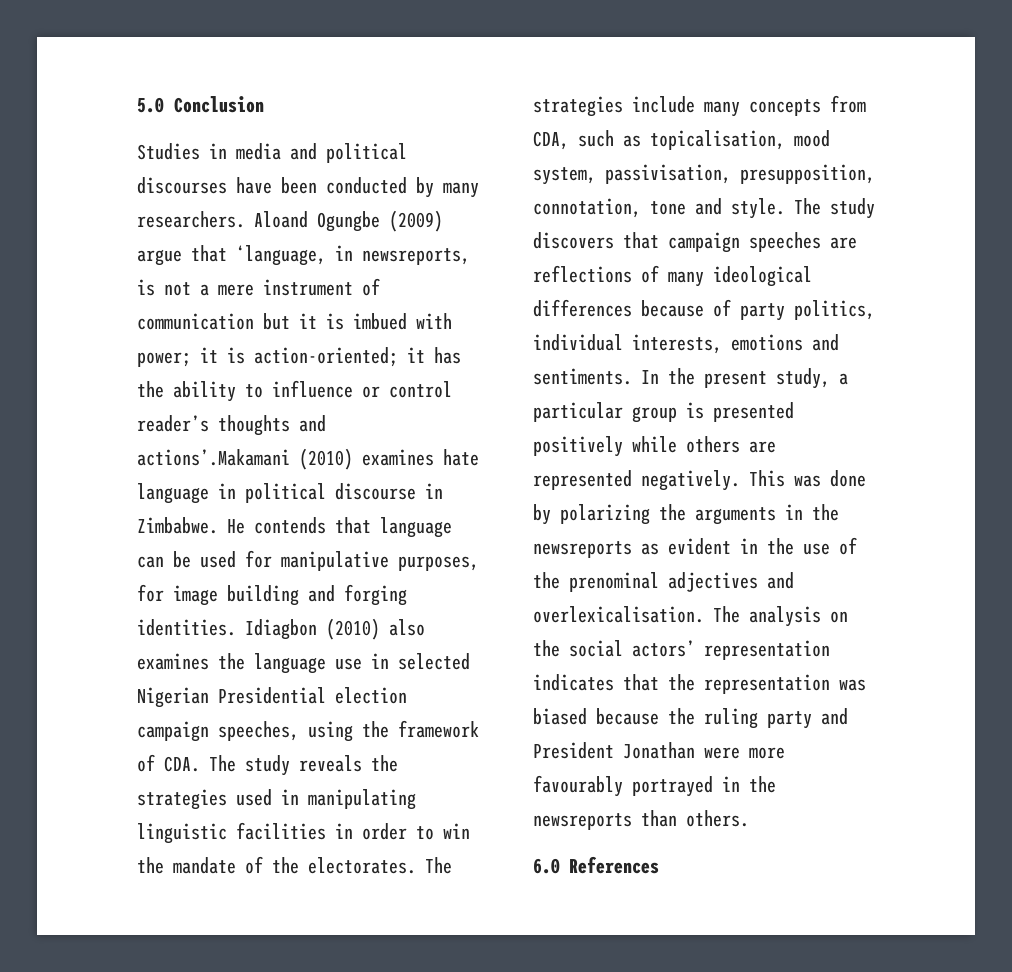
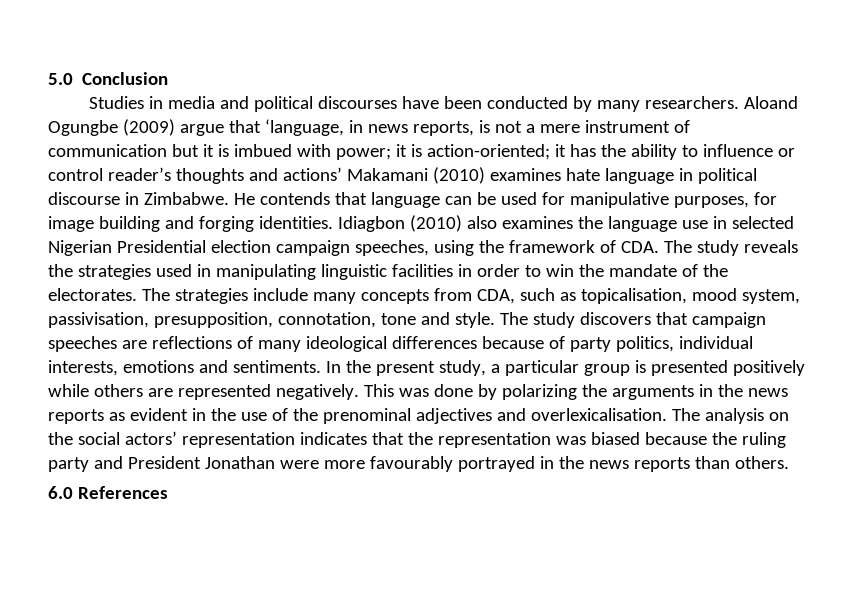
[362,248,470,265] newsreports, -> [367,121,474,136] news reports,
[137,449,290,466] actions’.Makamani -> [282,167,428,181] actions’ Makamani
[533,541,632,558] newsreports -> [747,388,788,397] [48,409,104,424] news reports
[533,813,632,830] newsreports -> [588,457,690,472] news reports

